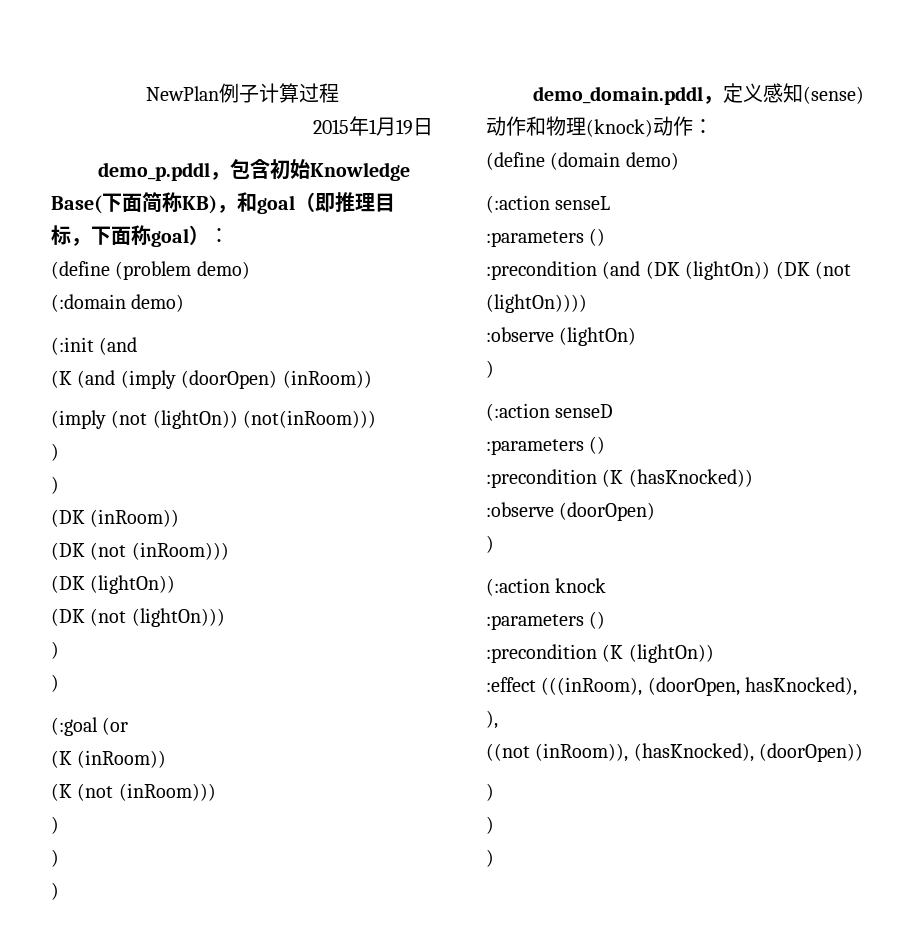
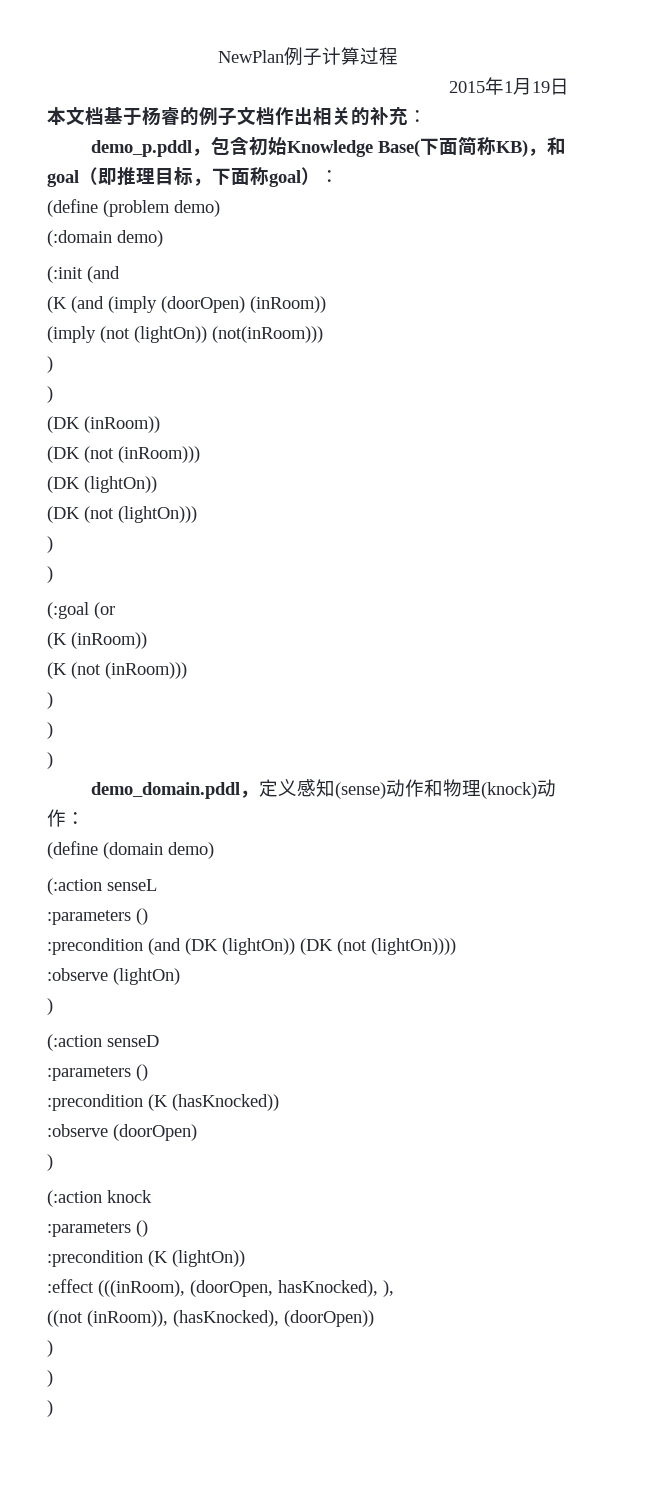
(433, 127) none -> [47,106,427,126] // 本文档基于杨睿的例子文档作出相关的补充：

